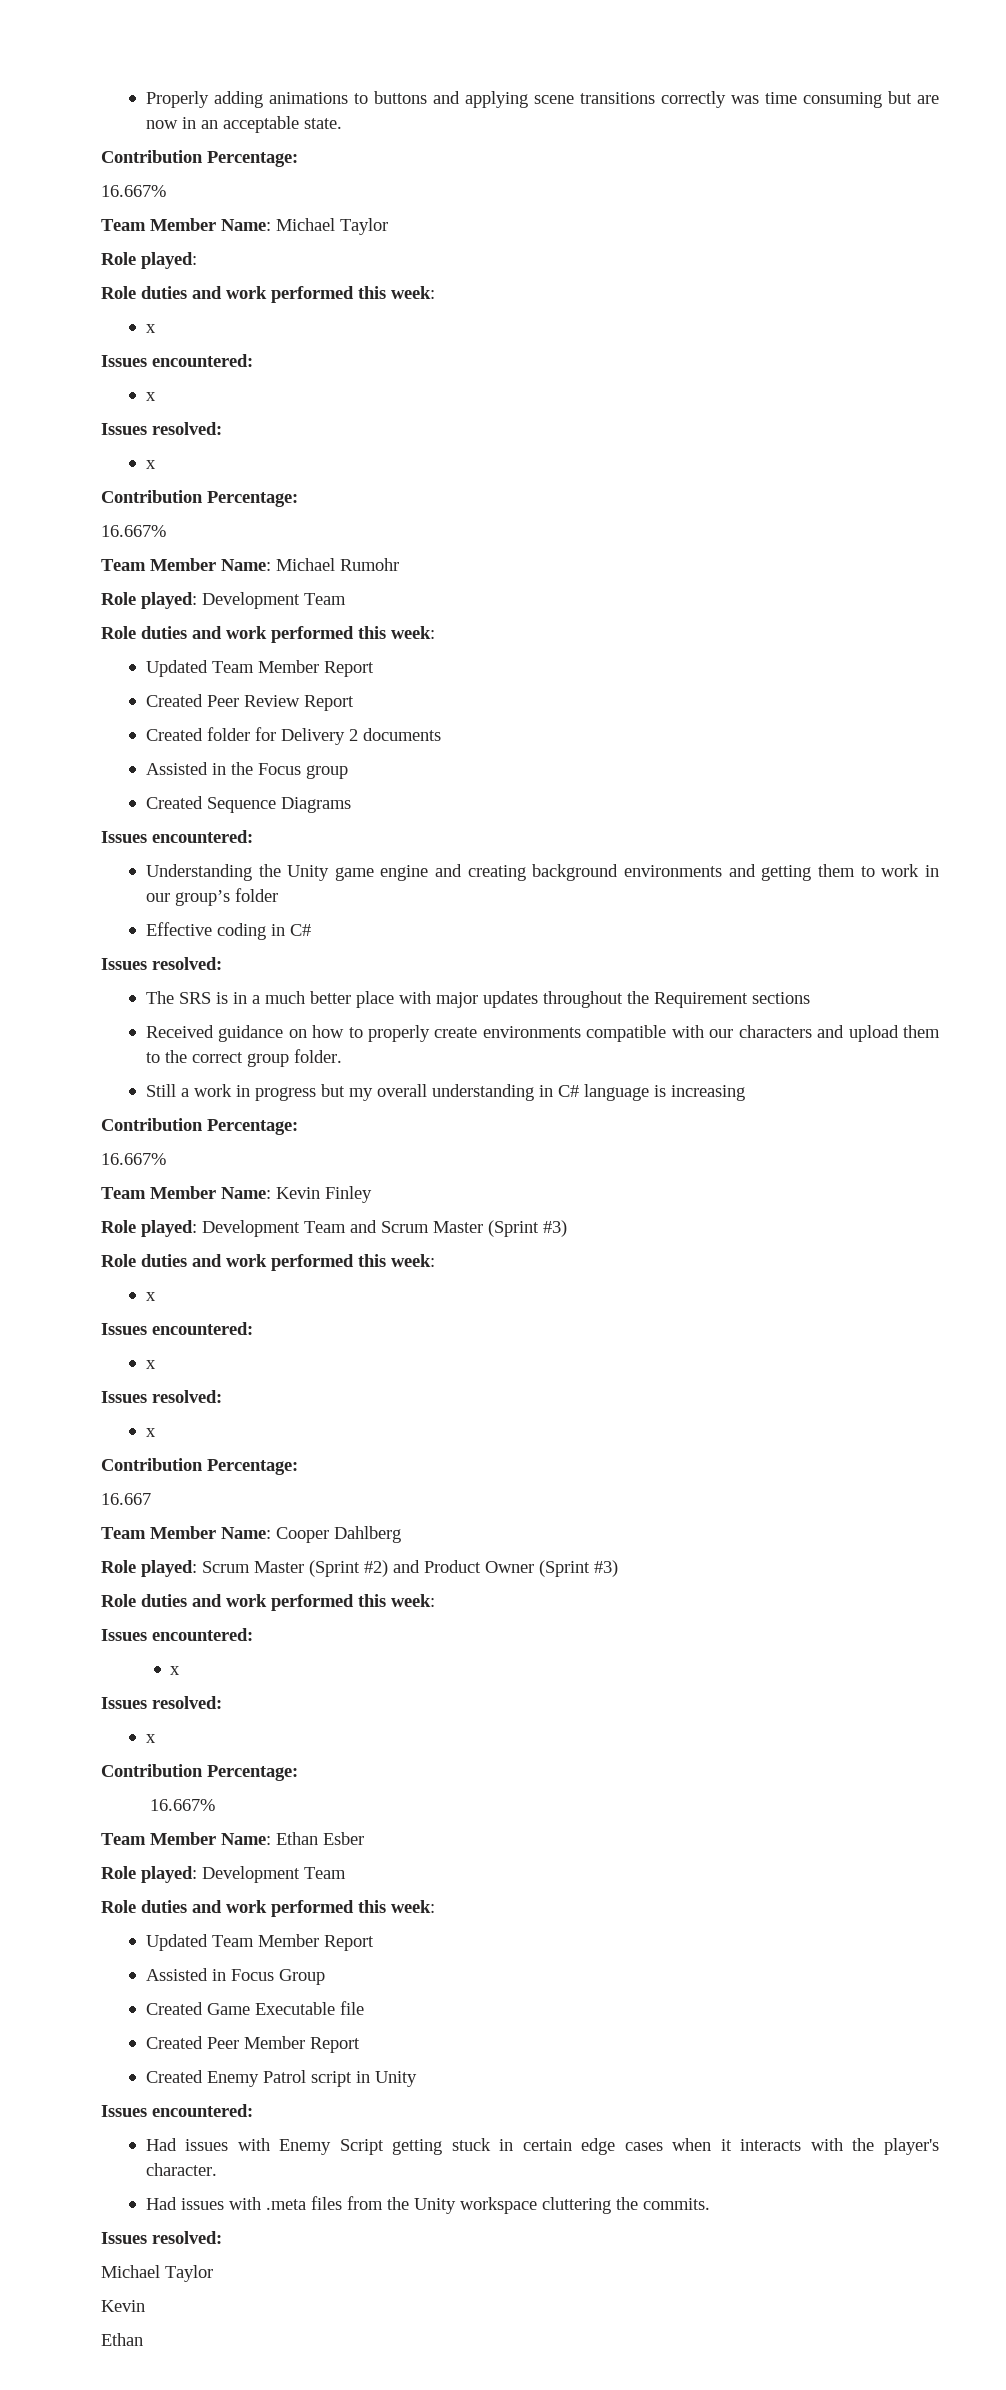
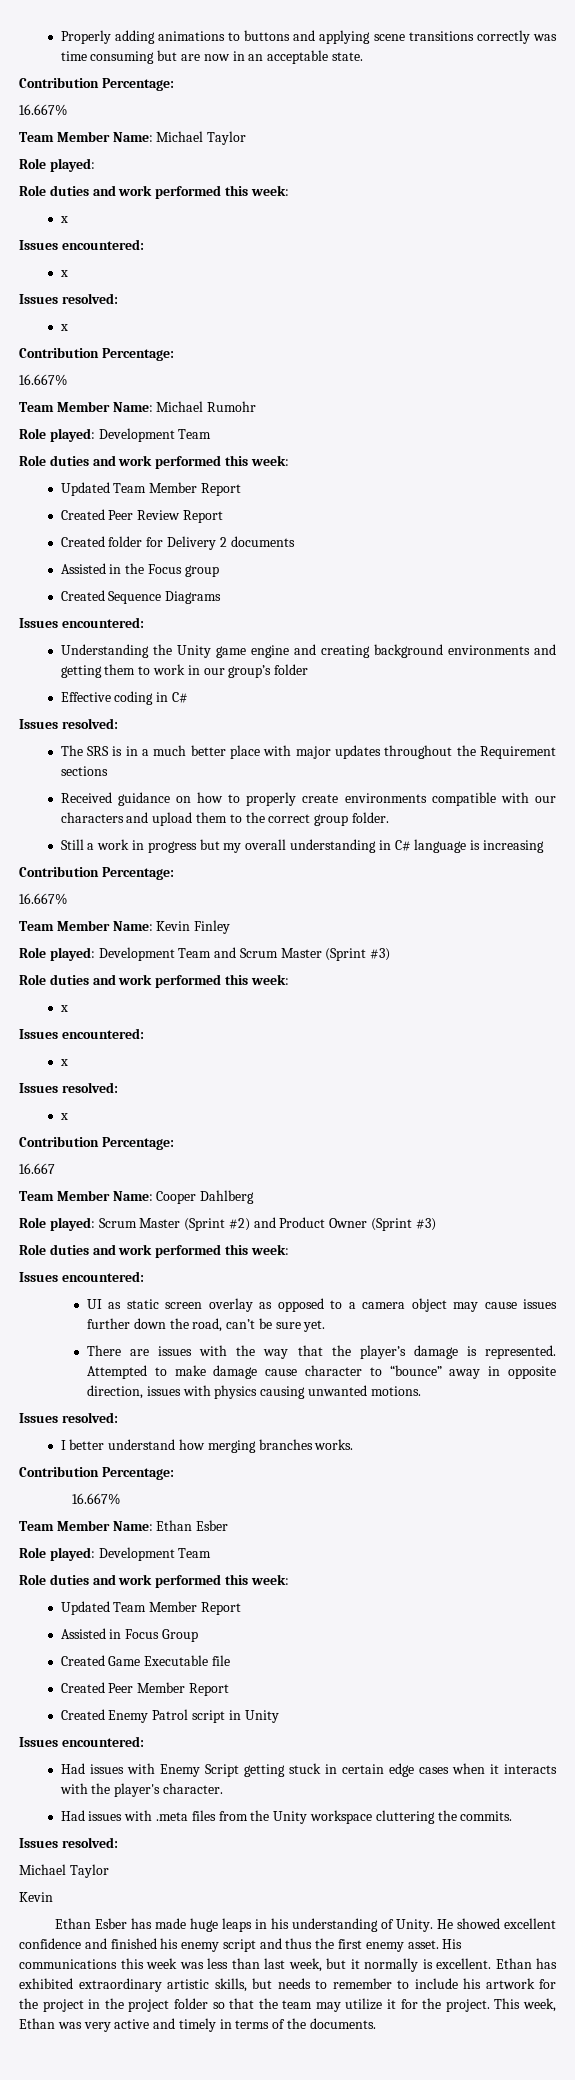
[170,1666,181,1675] [101,1696,222,1709] [145,1734,156,1743] x // Issues resolved: // x -> [87,1298,557,1312] [87,1318,326,1332] [87,1345,556,1359] [87,1365,557,1379] [87,1385,421,1399] [19,1412,118,1423] [60,1439,354,1453] UI as static screen overlay as opposed to a camera object may cause issues further down the road, can’t be sure yet. // There are issues with the way that the player’s damage is represented. Attempted to make damage cause character to “bounce” away in opposite direction, issues with physics causing unwanted motions. // Issues resolved: // I better understand how merging branches works.
(143, 2339) none -> [94,1918,557,1932] [19,1938,463,1952] [19,1958,557,1972] [19,1978,556,1992] [19,1998,556,2012] [19,2018,376,2032] Esber has made huge leaps in his understanding of Unity. He showed excellent confidence and finished his enemy script and thus the first enemy asset. His communications this week was less than last week, but it normally is excellent. Ethan has exhibited extraordinary artistic skills, but needs to remember to include his artwork for the project in the project folder so that the team may utilize it for the project. This week, Ethan was very active and timely in terms of the documents.

